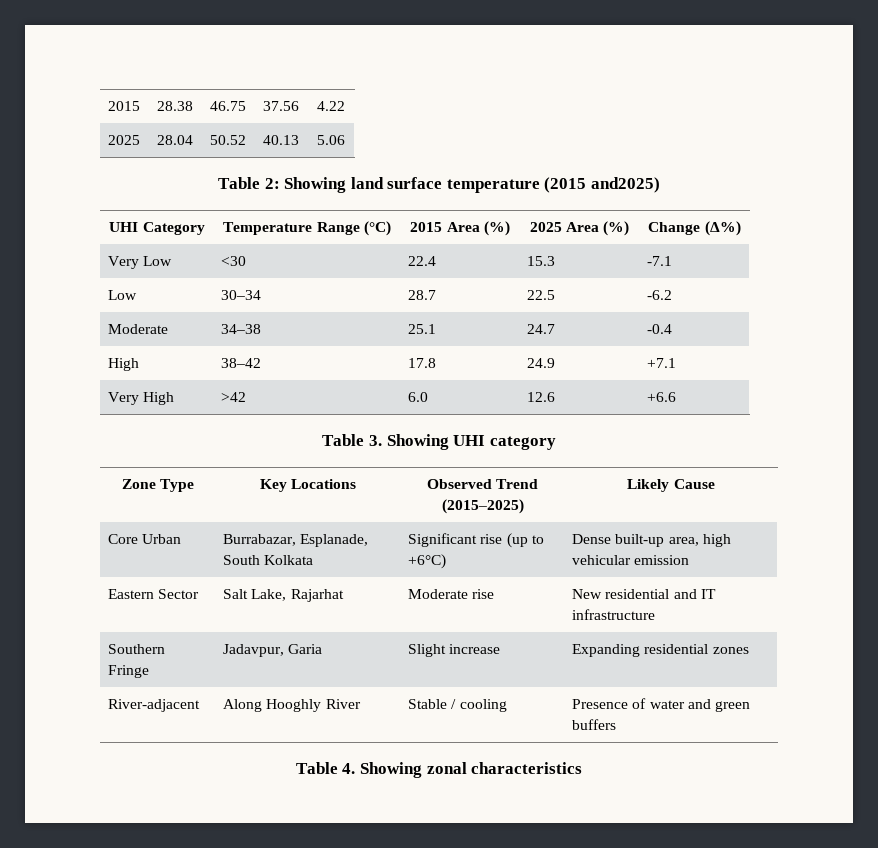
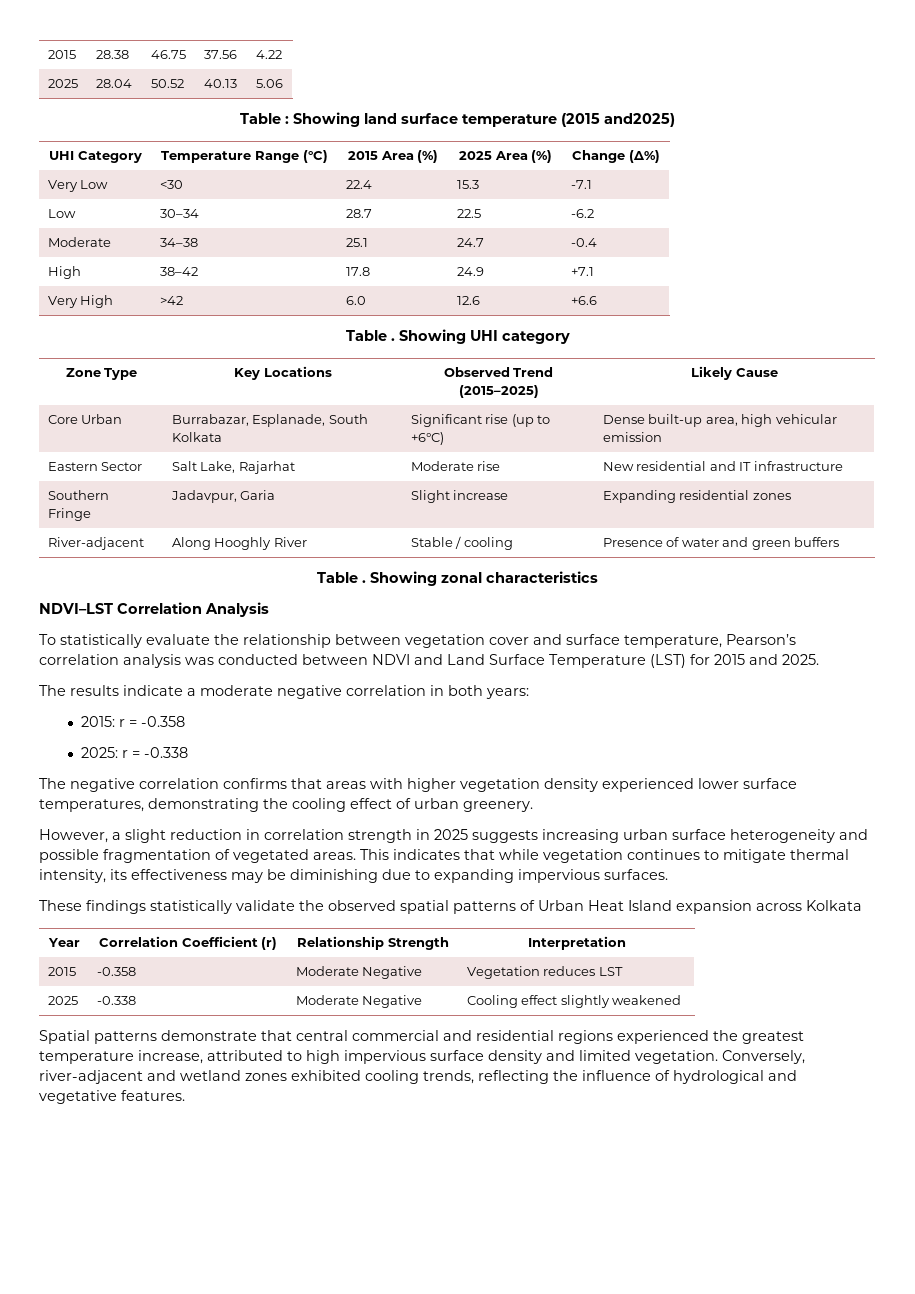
[264,178,280,189] 2: -> [285,116,289,124] :
[368,435,382,446] 3. -> [390,338,395,341] .
[342,763,356,774] 4. -> [362,580,366,583] .
(583, 768) none -> [39,602,269,617] [39,634,796,648] [39,654,819,668] [39,685,529,699] [81,716,186,727] [81,747,189,758] [39,778,797,792] [39,798,533,812] [39,829,868,843] [39,849,849,863] [39,869,668,883] [39,900,862,914] [47,938,80,947] [98,936,278,950] [297,936,449,950] [527,936,626,950] [47,967,76,976] [96,967,136,976] [295,966,423,979] [466,966,623,979] [47,996,78,1005] [96,996,136,1005] [295,995,423,1008] [466,995,682,1008] [39,1030,804,1044] [39,1050,805,1064] [39,1070,797,1084] [39,1090,185,1104] // NDVI–LST Correlation Analysis // To statistically evaluate the relationship between vegetation cover and surface temperature, Pearson’s correlation analysis was conducted between NDVI and Land Surface Temperature (LST) for 2015 and 2025. // The results indicate a moderate negative correlation in both years: // 2015: r = -0.358 // 2025: r = -0.338 // The negative correlation confirms that areas with higher vegetation density experienced lower surface temperatures, demonstrating the cooling effect of urban greenery. // However, a slight reduction in correlation strength in 2025 suggests increasing urban surface heterogeneity and possible fragmentation of vegetated areas. This indicates that while vegetation continues to mitigate thermal intensity, its effectiveness may be diminishing due to expanding impervious surfaces. // These findings statistically validate the observed spatial patterns of Urban Heat Island expansion across Kolkata // Year | Correlation Coefficient (r) | Relationship Strength | Interpretation // 2015 | -0.358 | Moderate Negative | Vegetation reduces LST // 2025 | -0.338 | Moderate Negative | Cooling effect slightly weakened // Spatial patterns demonstrate that central commercial and residential regions experienced the greatest temperature increase, attributed to high impervious surface density and limited vegetation. Conversely, river-adjacent and wetland zones exhibited cooling trends, reflecting the influence of hydrological and vegetative features.

